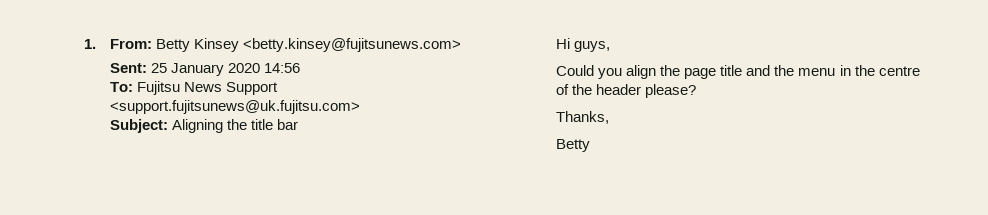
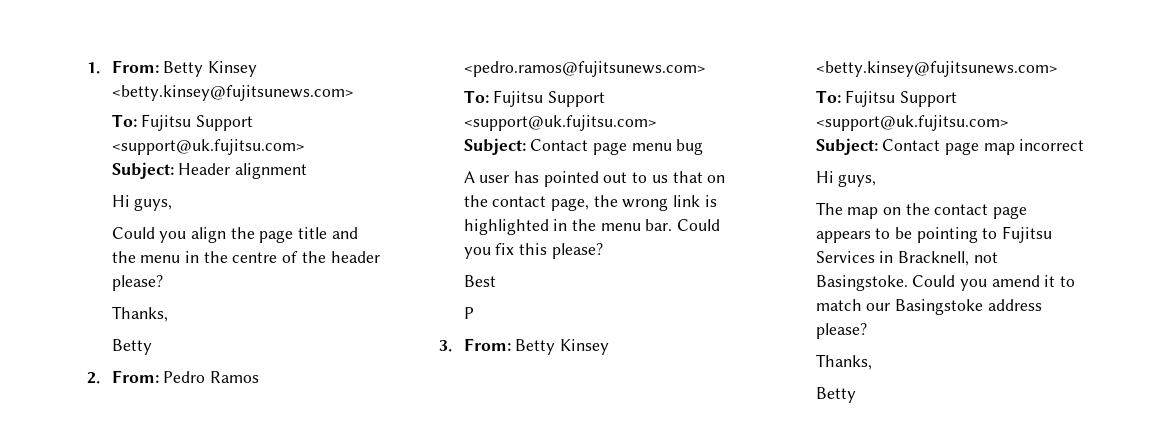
[110,63,301,76] [110,81,279,95] [110,100,361,114] [110,119,299,133] Sent: 25 January 2020 14:56 // To: Fujitsu News Support <support.fujitsunews@uk.fujitsu.com> // Subject: Aligning the title bar -> [111,114,253,131] [111,139,305,155] [111,162,307,179] To: Fujitsu Support <support@uk.fujitsu.com> // Subject: Header alignment
(591, 145) none -> [86,370,259,384] [463,61,706,77] [463,90,605,107] [463,115,657,131] [463,138,704,155] [463,171,726,187] [463,195,717,211] [463,219,721,235] [463,243,603,259] [463,275,496,287] [463,307,474,319] [438,338,609,355] [815,61,1058,77] [815,90,957,107] [815,115,1009,131] [815,138,1085,155] [815,171,877,187] [815,202,1028,219] [815,226,1053,243] [815,251,998,266] [815,275,1076,291] [815,299,1042,315] [815,323,867,339] [815,354,872,370] [815,387,856,403] // 2. From: Pedro Ramos <pedro.ramos@fujitsunews.com> // To: Fujitsu Support <support@uk.fujitsu.com> // Subject: Contact page menu bug // A user has pointed out to us that on the contact page, the wrong link is highlighted in the menu bar. Could you fix this please? // Best // P // 3. From: Betty Kinsey <betty.kinsey@fujitsunews.com> // To: Fujitsu Support <support@uk.fujitsu.com> // Subject: Contact page map incorrect // Hi guys, // The map on the contact page appears to be pointing to Fujitsu Services in Bracknell, not Basingstoke. Could you amend it to match our Basingstoke address please? // Thanks, // Betty

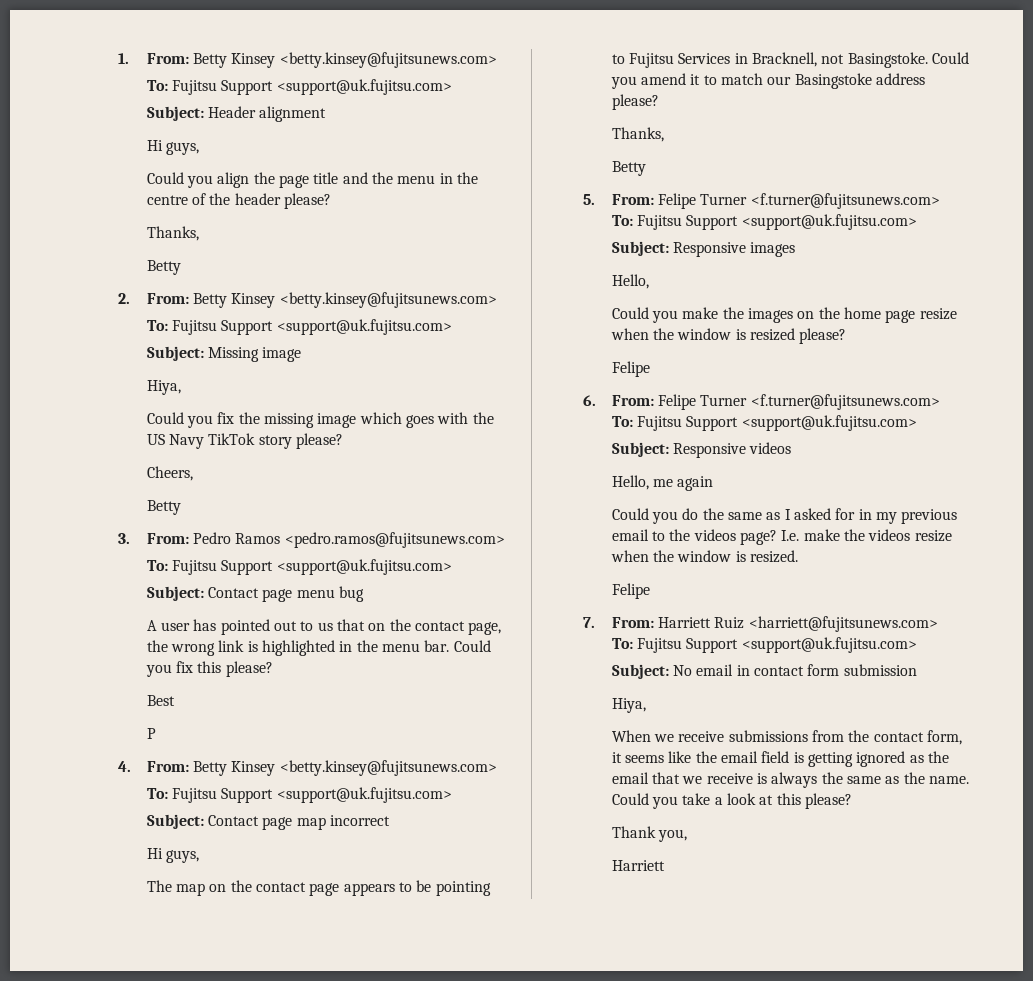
(159, 376) none -> [193,292,497,308] [146,319,452,335] [146,346,302,362] [146,380,181,395] [146,412,494,428] [146,433,344,449] [146,466,193,481] [146,500,181,515] [118,533,189,544] Betty Kinsey <betty.kinsey@fujitsunews.com> // To: Fujitsu Support <support@uk.fujitsu.com> // Subject: Missing image // Hiya, // Could you fix the missing image which goes with the US Navy TikTok story please? // Cheers, // Betty // 3. From:
[438,340,452,352] 3. -> [118,761,132,772] 4.
(856, 395) none -> [583,193,940,209] [611,214,917,230] [611,241,796,257] [611,274,649,289] [611,307,957,323] [610,328,847,344] [611,361,650,377] [583,394,940,410] [611,415,917,431] [611,442,792,458] [611,475,714,491] [611,508,958,524] [611,529,952,545] [610,550,799,563] [611,583,650,599] [583,616,938,632] [611,637,917,653] [611,664,917,679] [611,698,646,713] [611,730,963,745] [611,751,950,767] [611,772,970,788] [611,793,853,809] [611,826,688,842] [611,860,665,871] // 5. From: Felipe Turner <f.turner@fujitsunews.com> // To: Fujitsu Support <support@uk.fujitsu.com> // Subject: Responsive images // Hello, // Could you make the images on the home page resize when the window is resized please? // Felipe // 6. From: Felipe Turner <f.turner@fujitsunews.com> // To: Fujitsu Support <support@uk.fujitsu.com> // Subject: Responsive videos // Hello, me again // Could you do the same as I asked for in my previous email to the videos page? I.e. make the videos resize when the window is resized. // Felipe // 7. From: Harriett Ruiz <harriett@fujitsunews.com> // To: Fujitsu Support <support@uk.fujitsu.com> // Subject: No email in contact form submission // Hiya, // When we receive submissions from the contact form, it seems like the email field is getting ignored as the email that we receive is always the same as the name. Could you take a look at this please? // Thank you, // Harriett

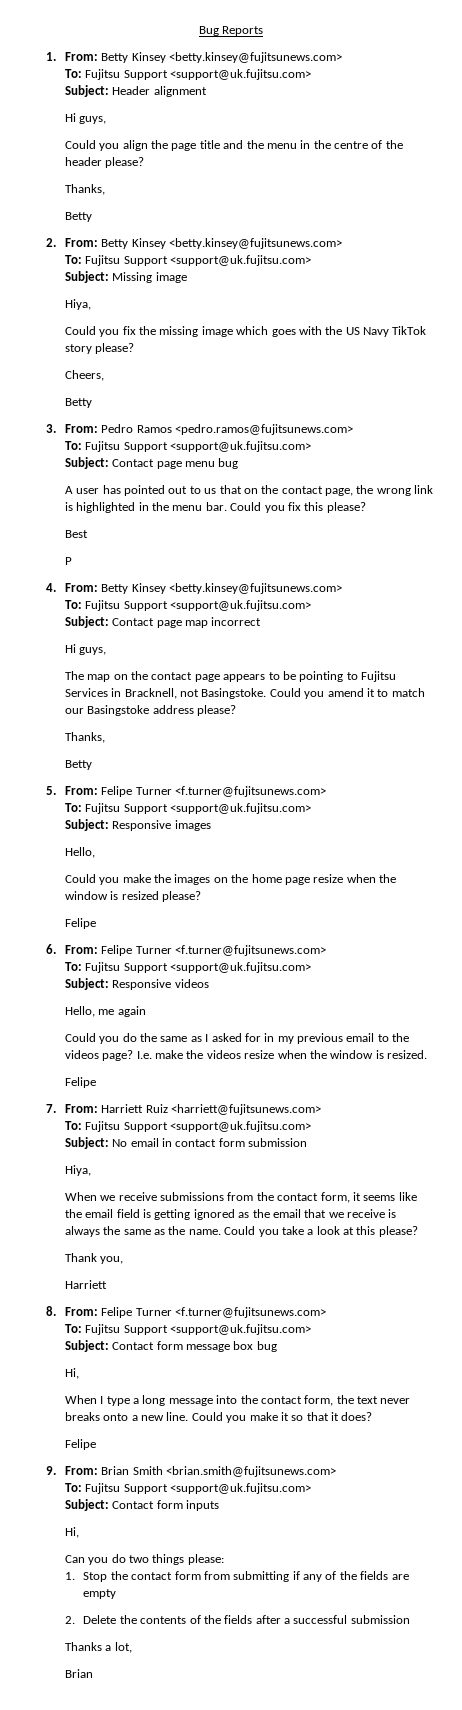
(118, 58) none -> [198,26,264,36] Bug Reports //
(665, 865) none -> [46,1306,327,1318] [64,1324,312,1335] [64,1340,277,1352] [64,1368,79,1379] [64,1395,411,1406] [64,1412,373,1423] [64,1439,96,1450] [46,1466,337,1477] [64,1483,312,1494] [64,1499,220,1511] [64,1527,79,1538] [64,1554,224,1565] [64,1571,409,1582] [83,1589,117,1599] [64,1615,410,1624] [64,1642,132,1653] [64,1669,93,1678] // 8. From: Felipe Turner <f.turner@fujitsunews.com> // To: Fujitsu Support <support@uk.fujitsu.com> // Subject: Contact form message box bug // Hi, // When I type a long message into the contact form, the text never breaks onto a new line. Could you make it so that it does? // Felipe // 9. From: Brian Smith <brian.smith@fujitsunews.com> // To: Fujitsu Support <support@uk.fujitsu.com> // Subject: Contact form inputs // Hi, // Can you do two things please: // 1. Stop the contact form from submitting if any of the fields are empty // 2. Delete the contents of the fields after a successful submission // Thanks a lot, // Brian

